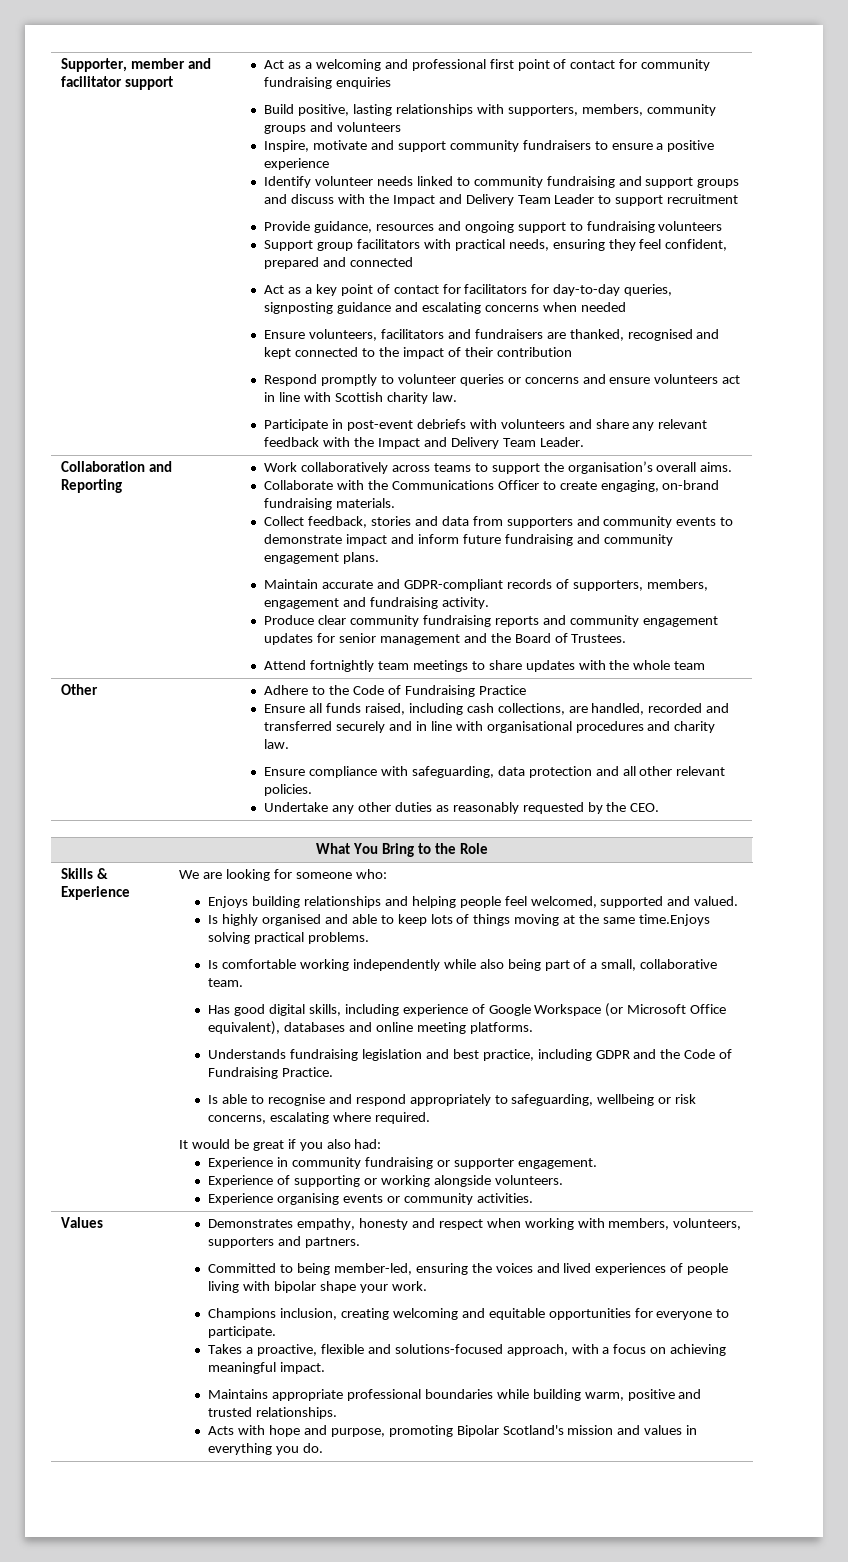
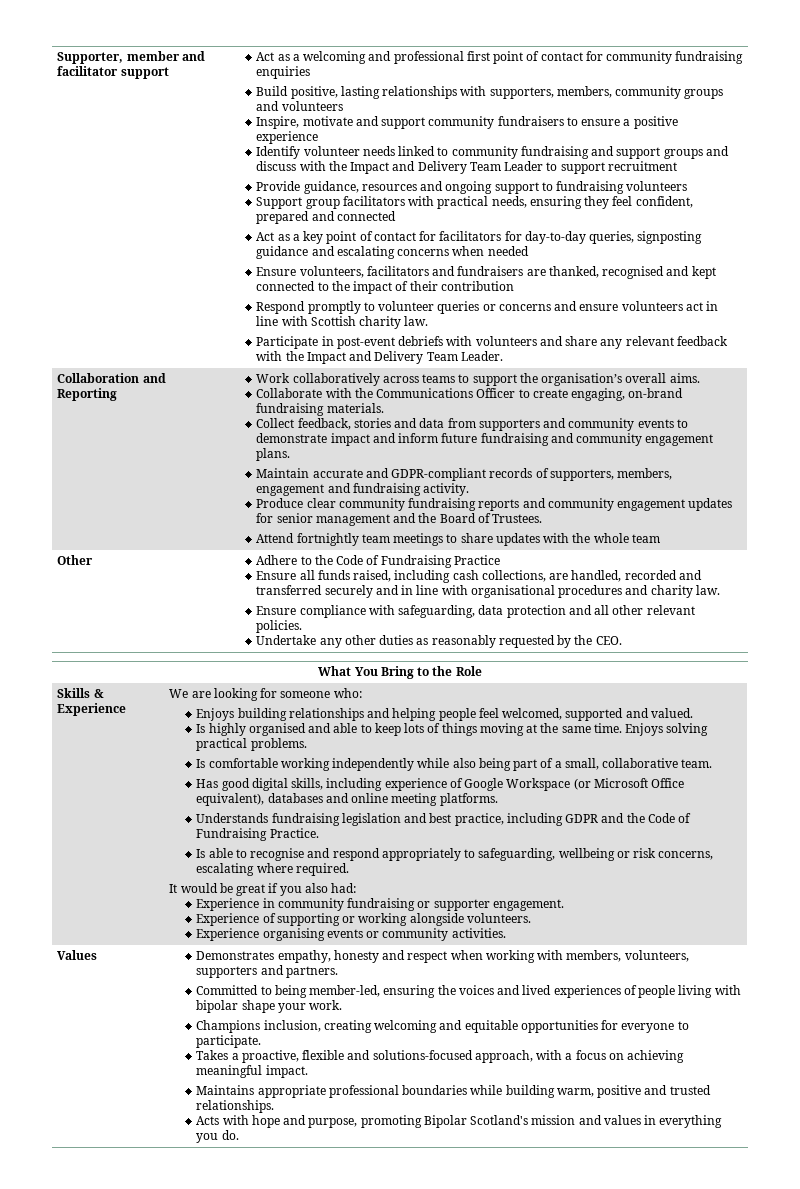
[638,914,710,926] time.Enjoys -> [593,723,664,736] time. Enjoys

